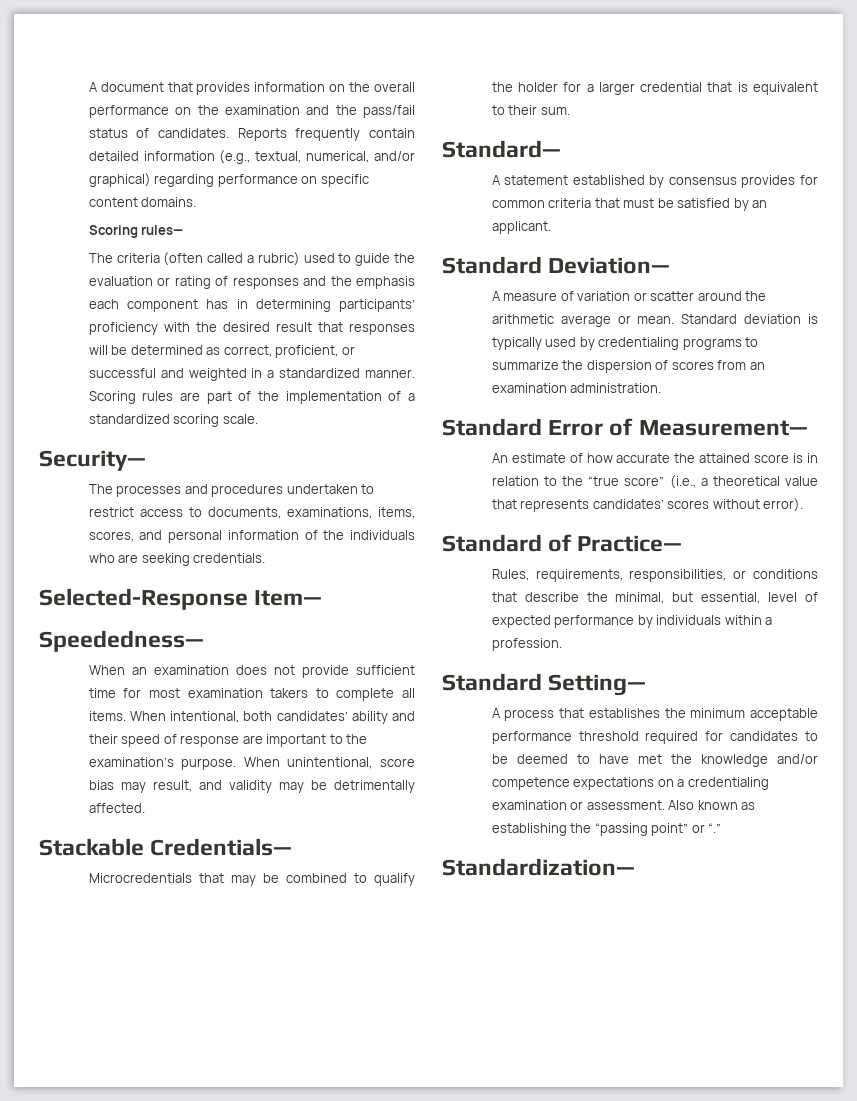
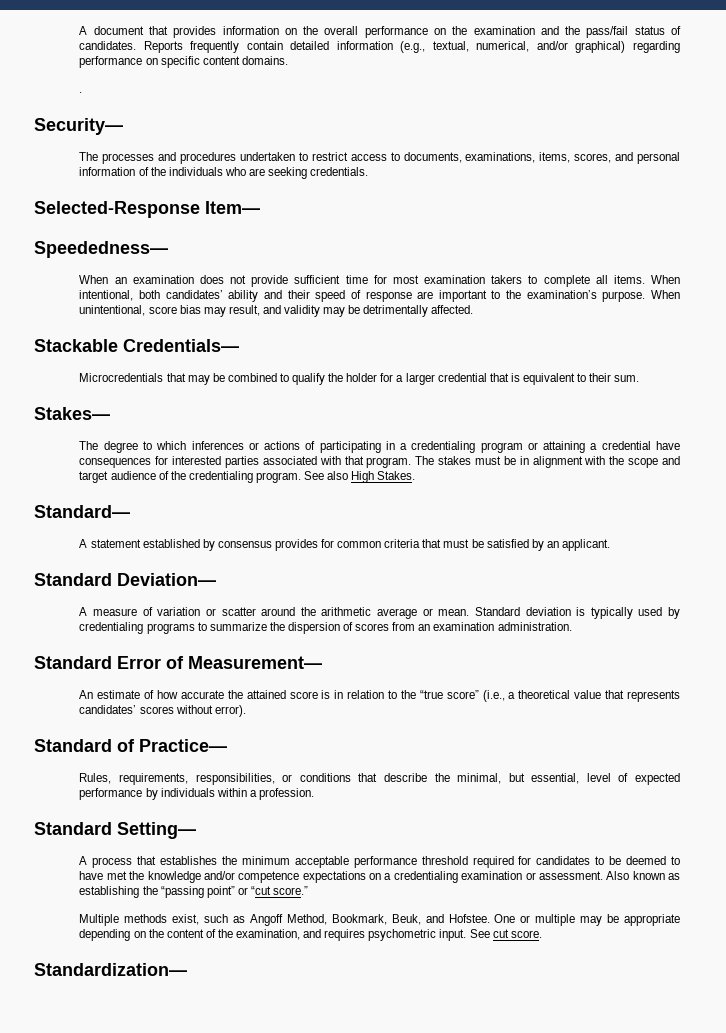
[88,225,184,238] [88,252,416,266] [88,276,416,289] [88,299,415,312] [88,322,415,335] [88,345,355,358] [88,368,415,381] [88,391,415,404] [88,414,258,427] Scoring rules— // The criteria (often called a rubric) used to guide the evaluation or rating of responses and the emphasis each component has in determining participants’ proficiency with the desired result that responses will be determined as correct, proficient, or successful and weighted in a standardized manner. Scoring rules are part of the implementation of a standardized scoring scale. -> [79,92,83,93] .
(570, 111) none -> [34,407,110,420] [79,441,680,453] [79,456,680,468] [79,471,416,483] // Stakes— // The degree to which inferences or actions of participating in a credentialing program or attaining a credential have consequences for interested parties associated with that program. The stakes must be in alignment with the scope and target audience of the credentialing program. See also High Stakes.
[708,823,722,833] “.” -> [250,886,309,895] [79,914,681,926] [79,929,542,941] “cut score.” // Multiple methods exist, such as Angoff Method, Bookmark, Beuk, and Hofstee. One or multiple may be appropriate depending on the content of the examination, and requires psychometric input. See cut score.

